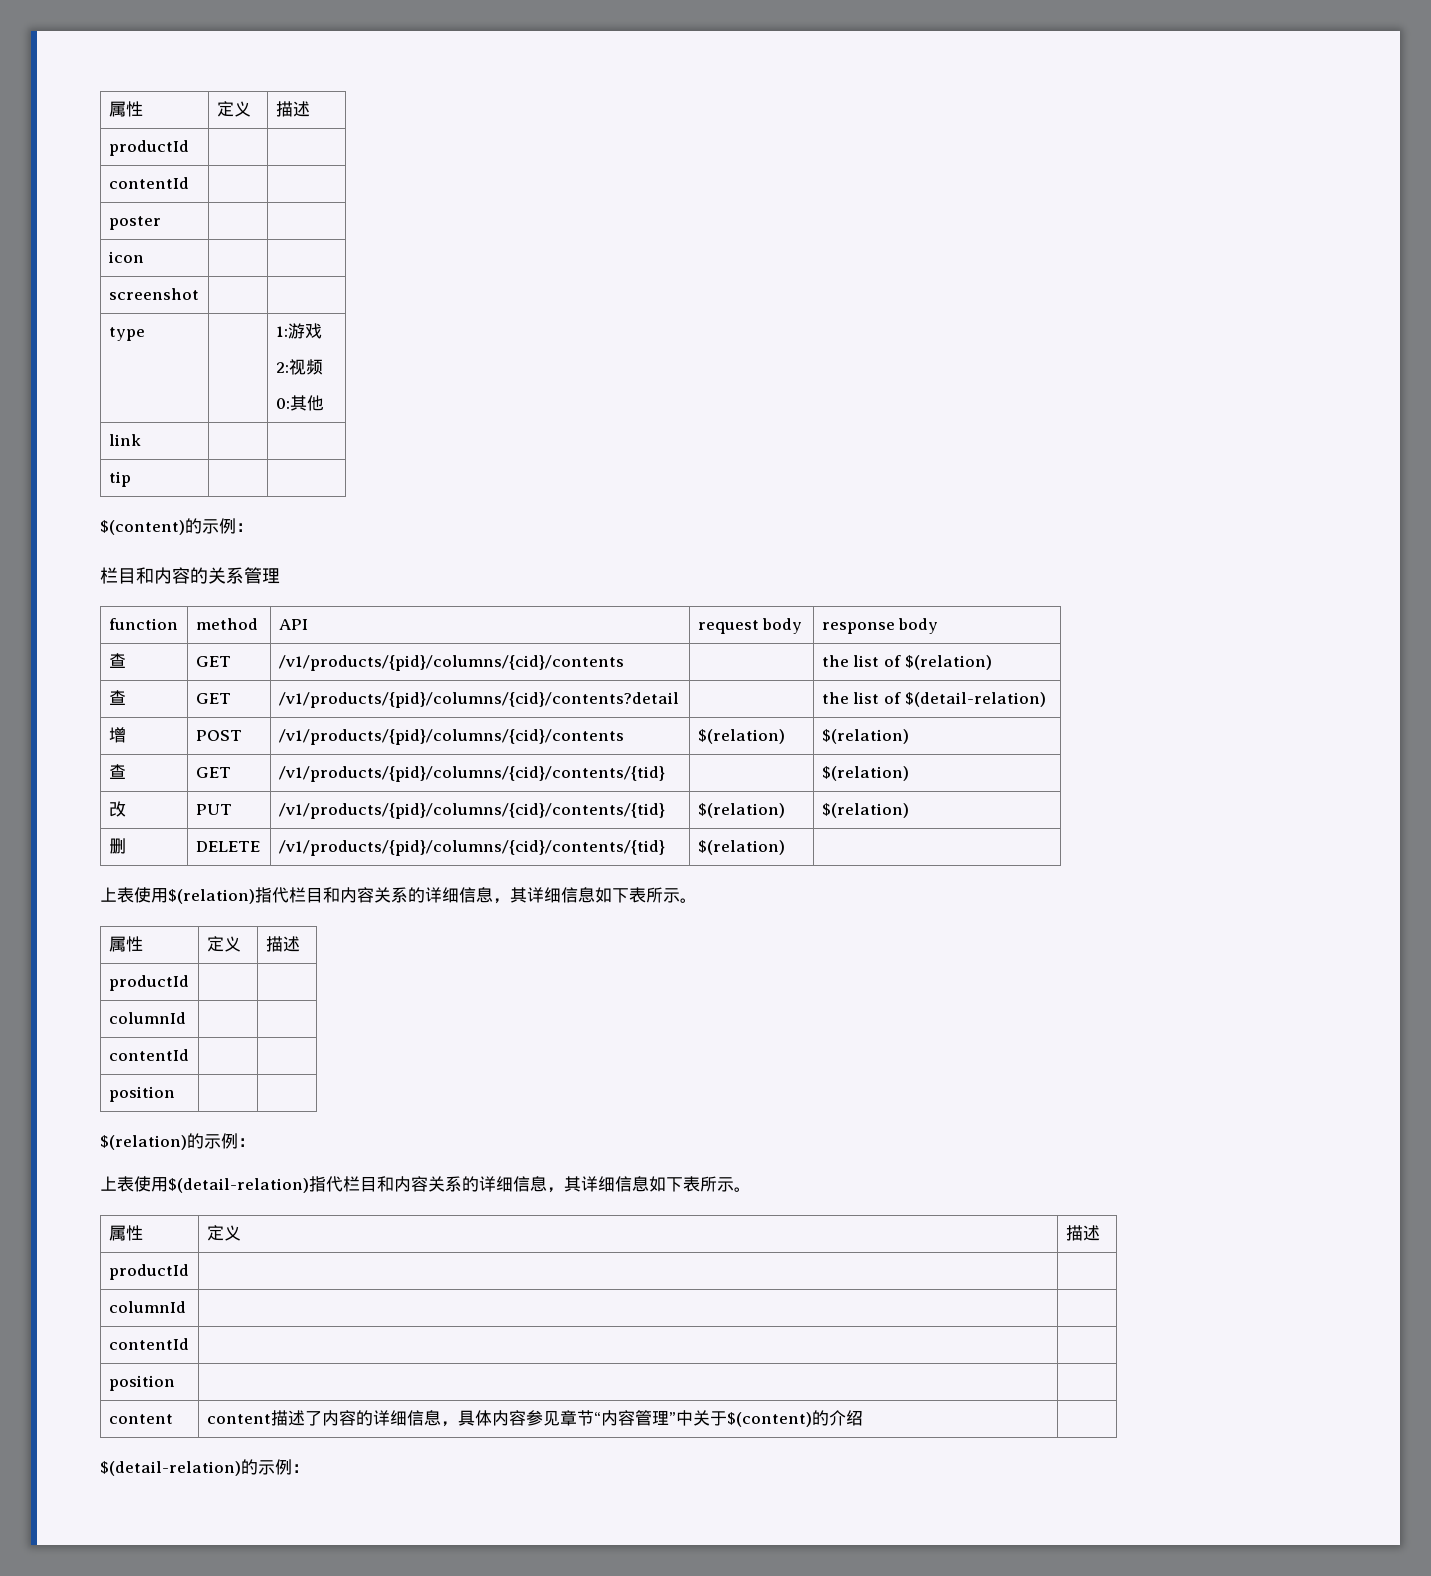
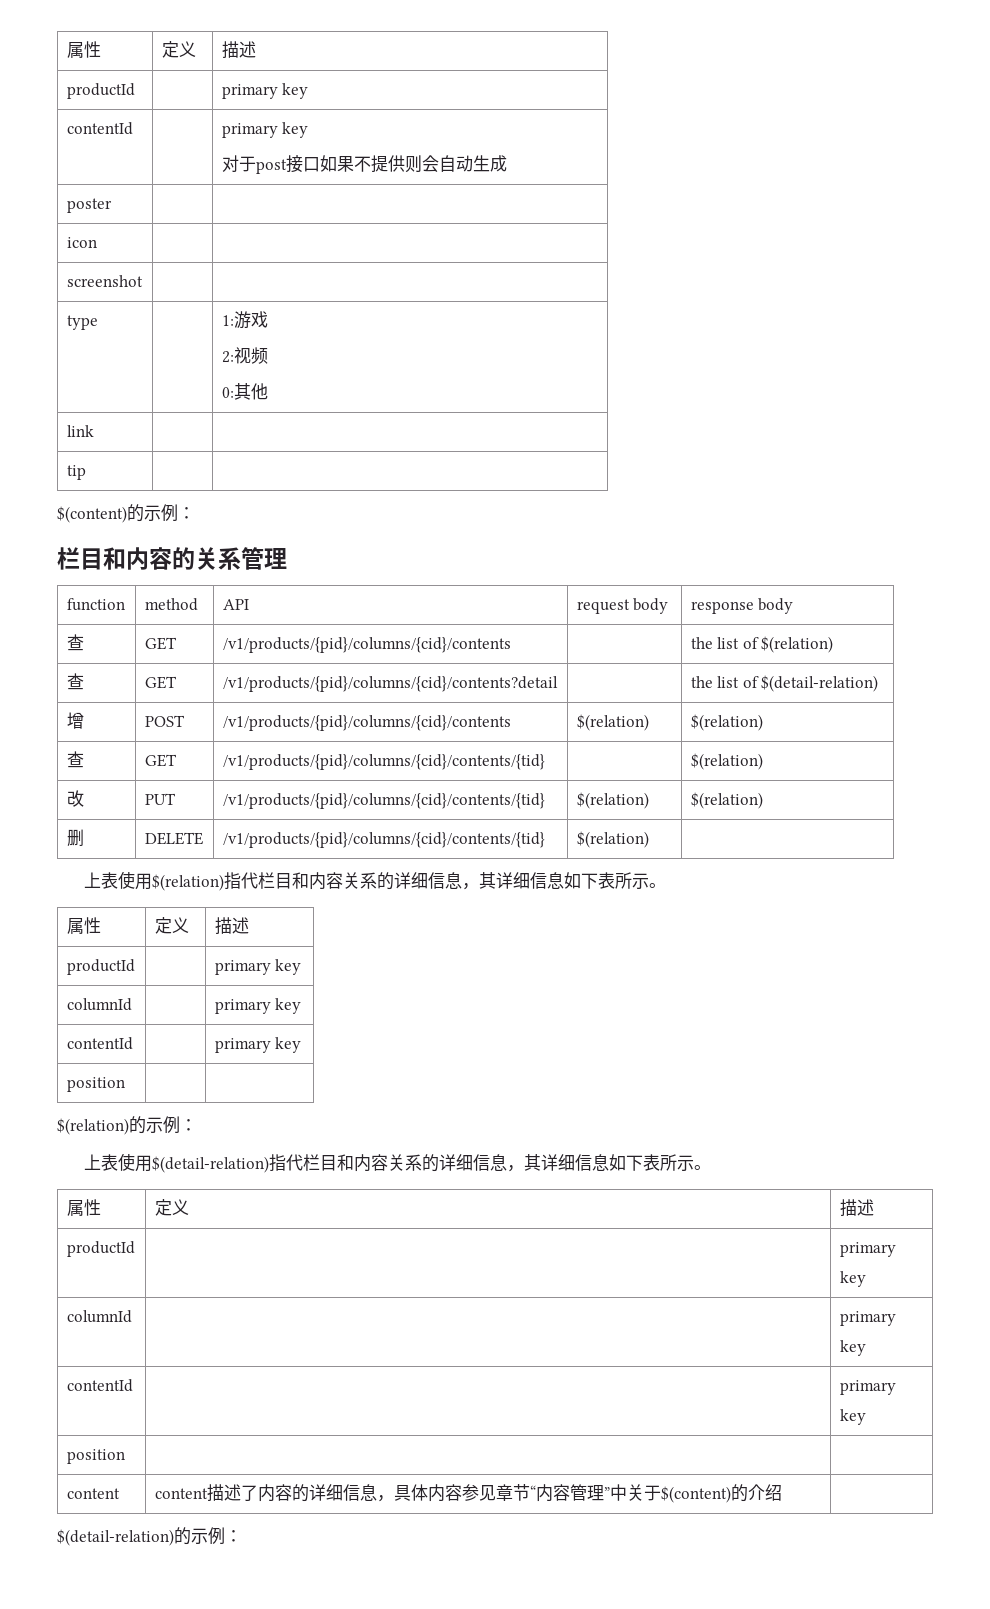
[108,101,143,117] [216,101,251,117] [275,101,310,117] [108,140,189,156] [108,177,189,189] 属性 | 定义 | 描述 // productId | | // contentId | | -> [66,41,101,58] [161,41,196,58] [221,41,256,59] [66,83,135,99] [221,83,309,99] [66,122,133,135] [221,122,309,138] [221,155,507,174] 属性 | 定义 | 描述 // productId | | primary key // contentId | | primary key // 对于post接口如果不提供则会自动生成
[108,1012,186,1024] [108,1049,189,1061] // columnId | | // contentId | | -> [214,959,302,975] [66,998,132,1011] [214,998,302,1014] [66,1037,133,1050] [214,1037,302,1053] primary key // columnId | | primary key // contentId | | primary key
[108,1301,186,1313] [108,1338,189,1350] // columnId | | // contentId | | -> [839,1242,896,1257] [839,1271,866,1287] [66,1310,132,1323] [839,1311,896,1326] [839,1340,866,1356] [66,1379,133,1392] [839,1380,896,1395] [839,1409,866,1425] primary key // columnId | | primary key // contentId | | primary key

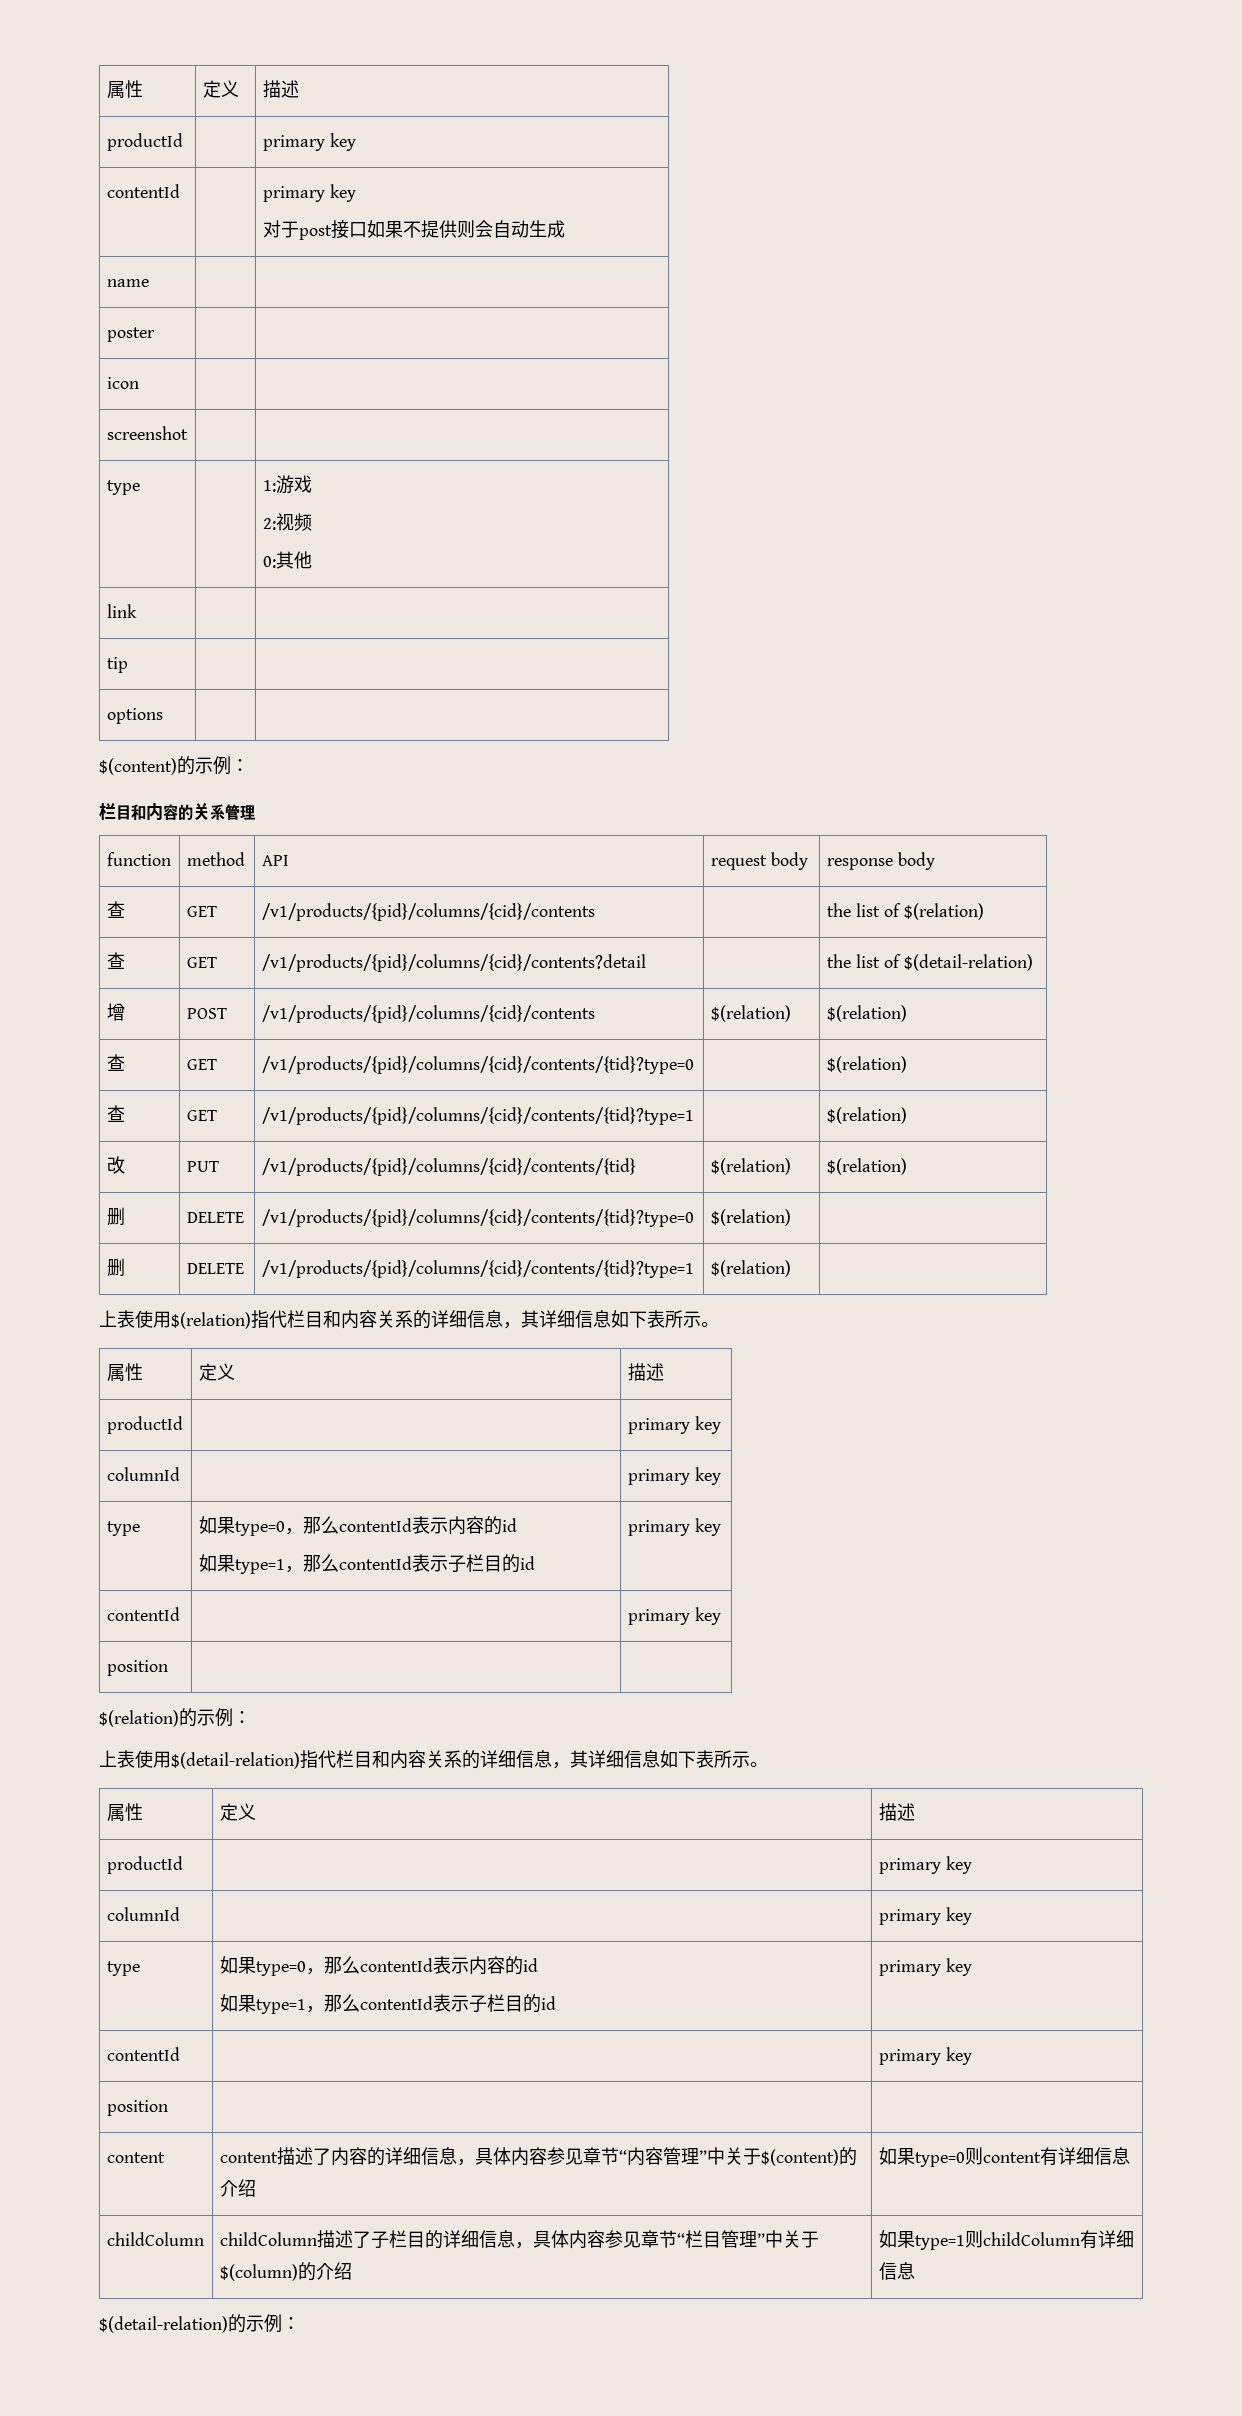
(507, 163) none -> [106,279,149,287] // name | |
(86, 472) none -> [106,708,163,724] // options | |
[222,754,545,770] /v1/products/{pid}/columns/{cid}/contents/{tid} -> [261,1056,694,1074] [826,1056,907,1073] [106,1105,125,1122] [186,1110,217,1121] [261,1107,694,1125] /v1/products/{pid}/columns/{cid}/contents/{tid}?type=0 | | $(relation) // 查 | GET | /v1/products/{pid}/columns/{cid}/contents/{tid}?type=1
[222,832,545,848] /v1/products/{pid}/columns/{cid}/contents/{tid} -> [261,1209,694,1227] [710,1209,791,1226] [106,1258,125,1277] [186,1263,244,1274] [261,1260,694,1278] /v1/products/{pid}/columns/{cid}/contents/{tid}?type=0 | $(relation) | // 删 | DELETE | /v1/products/{pid}/columns/{cid}/contents/{tid}?type=1
(302, 1006) none -> [106,1521,140,1536] [198,1516,517,1536] [198,1554,535,1574] [627,1518,721,1536] // type | 如果type=0，那么contentId表示内容的id // 如果type=1，那么contentId表示子栏目的id | primary key
(866, 1348) none -> [106,1961,140,1976] [219,1956,538,1976] [219,1994,556,2014] [878,1958,972,1976] // type | 如果type=0，那么contentId表示内容的id // 如果type=1，那么contentId表示子栏目的id | primary key
(782, 1492) none -> [878,2147,1130,2167] [106,2232,204,2246] [219,2230,819,2249] [219,2262,352,2281] [878,2230,1134,2250] [878,2262,915,2280] 如果type=0则content有详细信息 // childColumn | childColumn描述了子栏目的详细信息，具体内容参见章节“栏目管理”中关于$(column)的介绍 | 如果type=1则childColumn有详细信息

